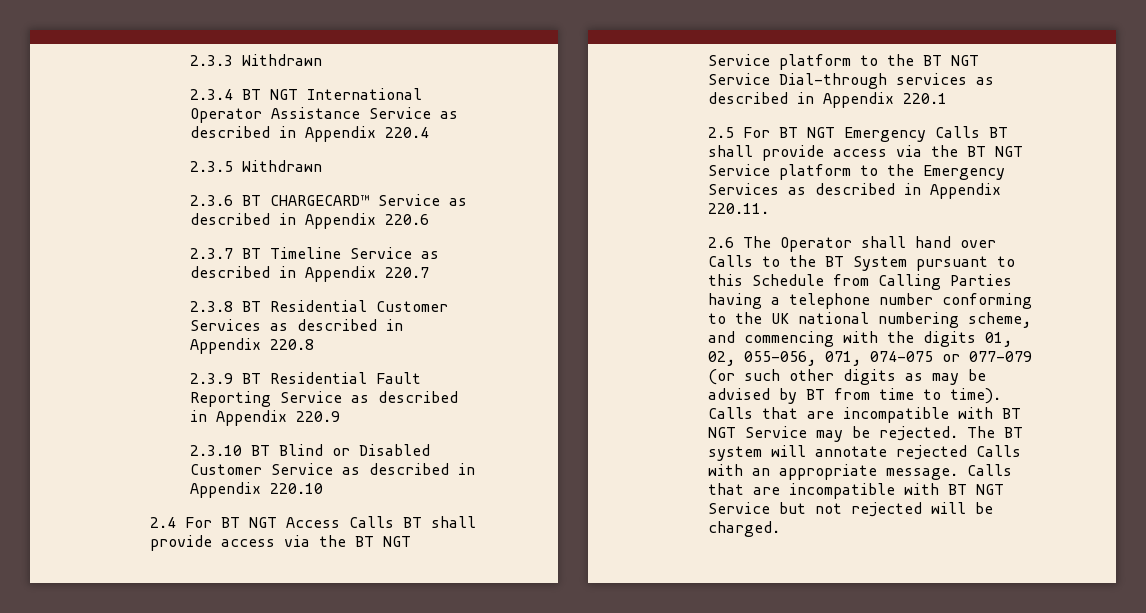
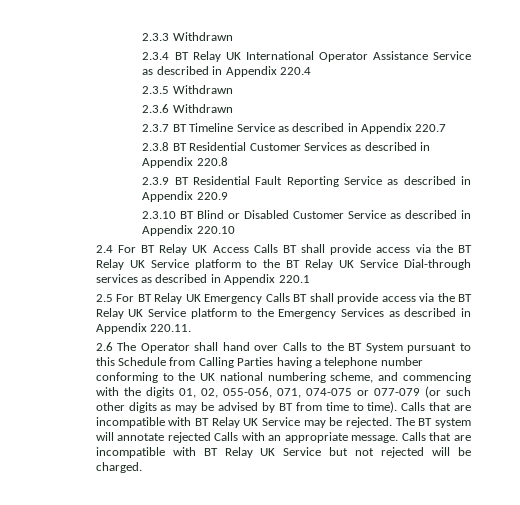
[269,89,298,100] NGT -> [192,51,241,62] Relay UK
[241,194,467,206] [189,213,429,229] BT CHARGECARD™ Service as described in Appendix 220.6 -> [172,104,233,113] Withdrawn
[248,517,277,528] NGT -> [159,244,208,255] Relay UK
[382,536,411,547] NGT -> [95,259,145,270] Relay UK
[950,55,979,66] NGT -> [305,259,355,270] Relay UK
[806,127,835,138] NGT -> [154,293,201,304] Relay UK
[994,146,1023,157] NGT -> [95,308,144,319] Relay UK
[707,427,736,438] NGT -> [211,417,259,428] Relay UK
[975,484,1004,495] NGT -> [224,447,276,458] Relay UK

